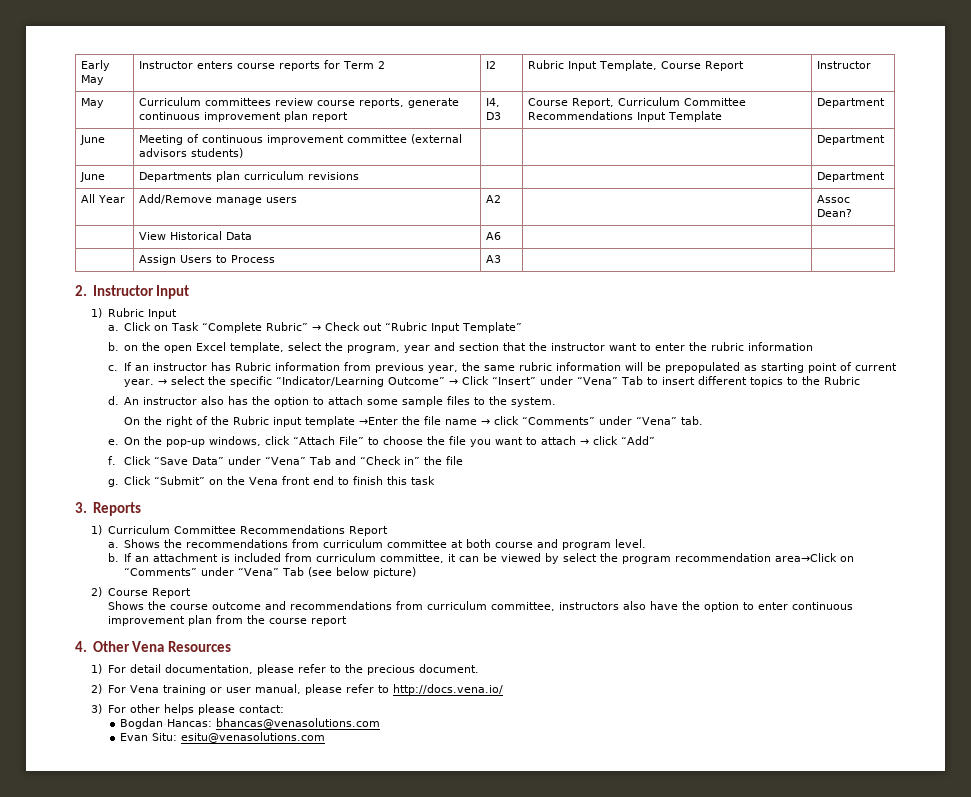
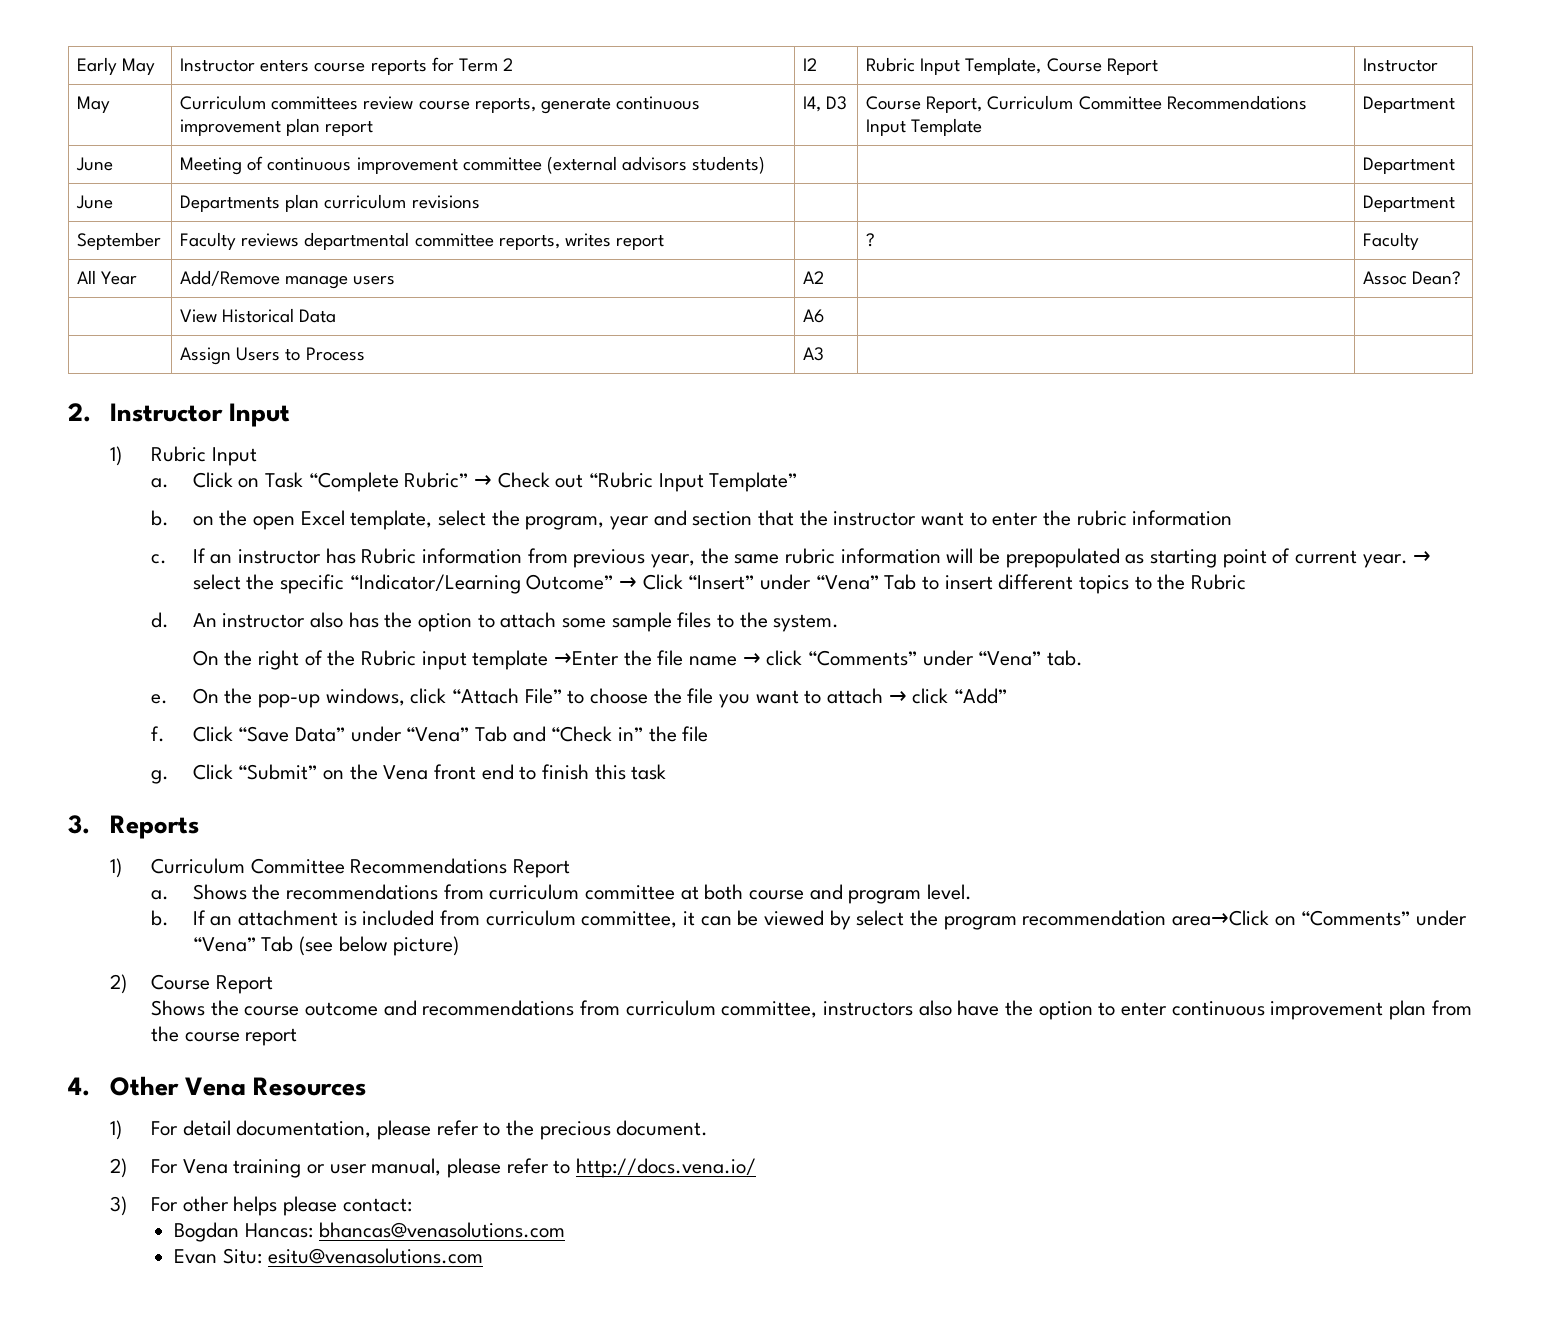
(886, 177) none -> [77,232,162,250] [180,232,664,250] [866,233,876,247] [1363,232,1420,250] // September | Faculty reviews departmental committee reports, writes report | | ? | Faculty

